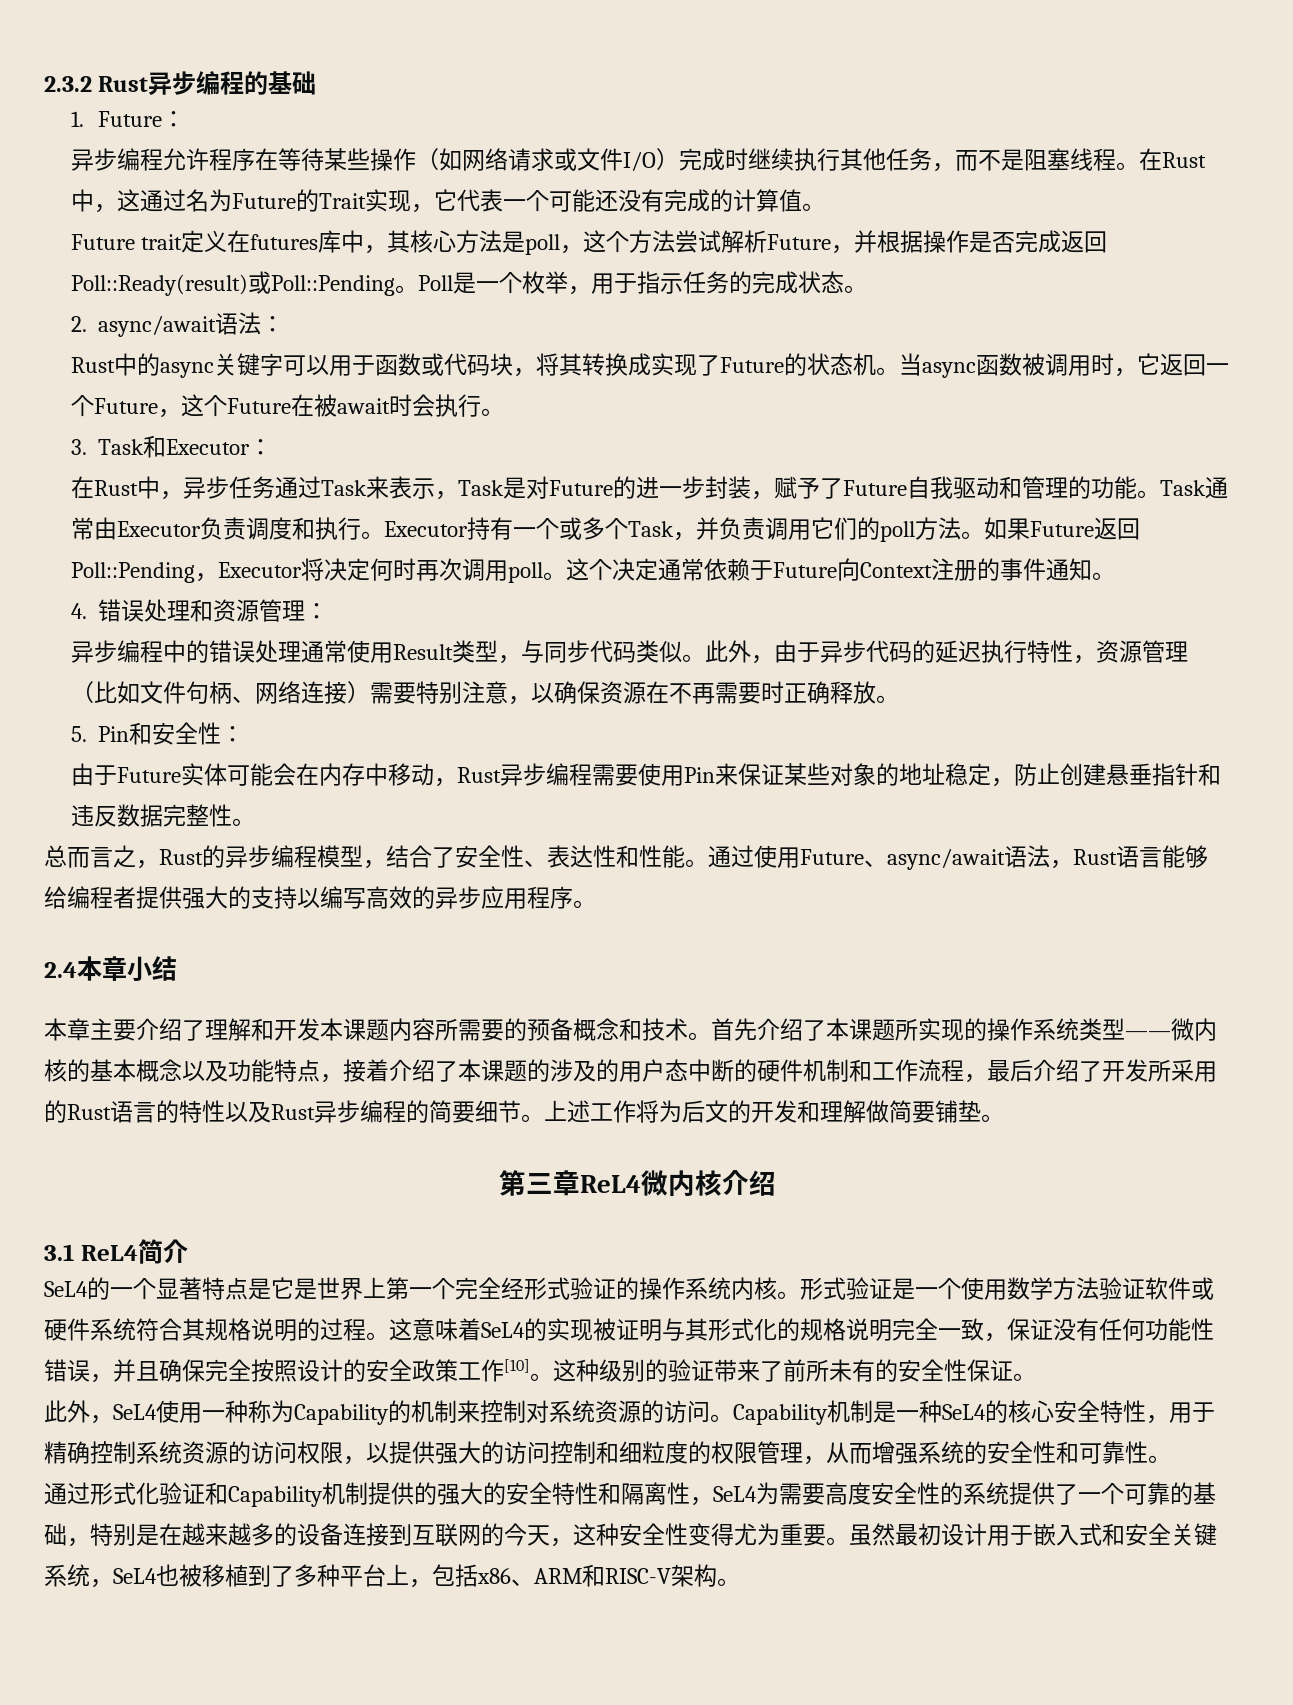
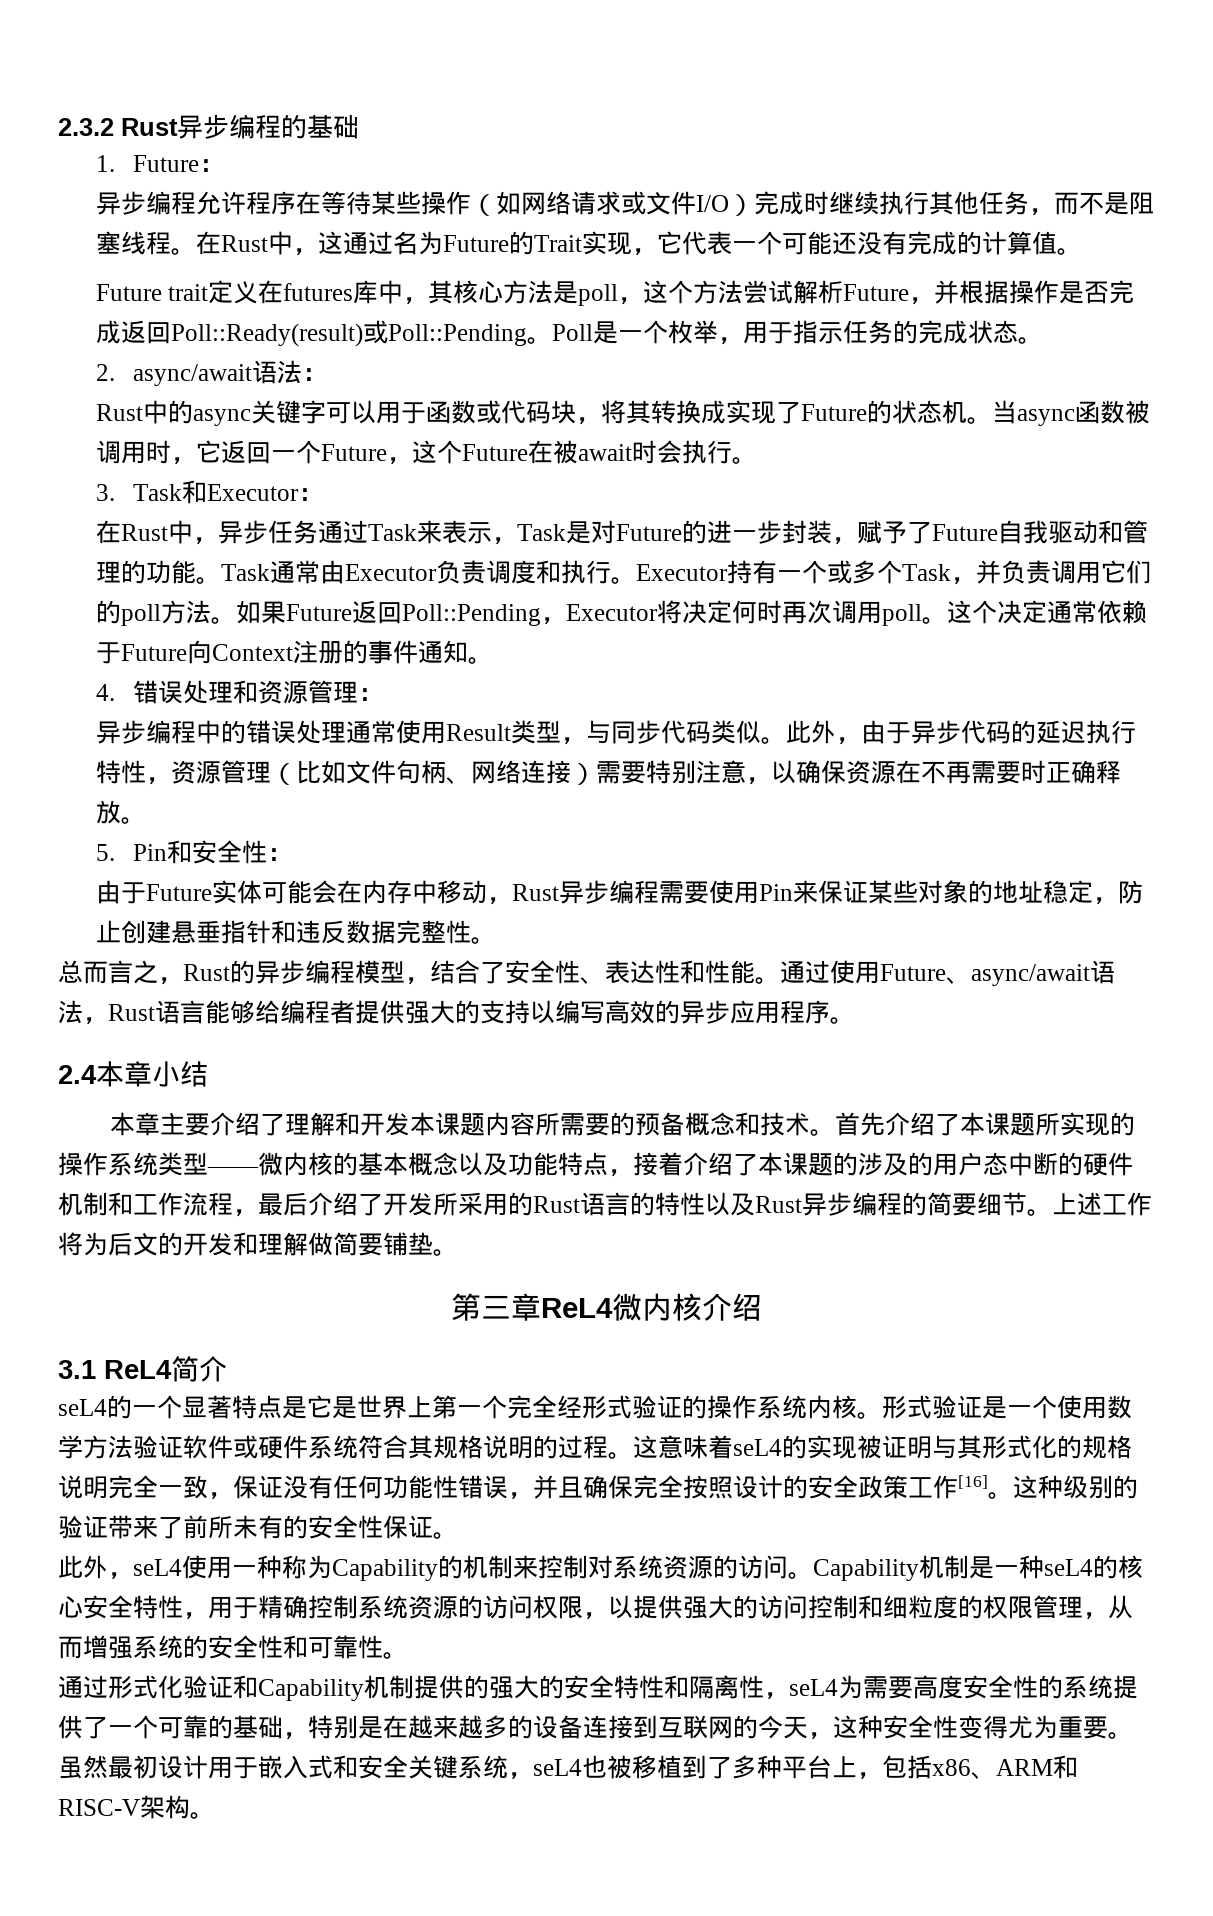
[44,1281,87,1297] SeL4 -> [58,1399,107,1416] seL4
[481,1322,524,1338] SeL4 -> [733,1439,782,1456] seL4
[504,1359,530,1373] [10] -> [958,1475,988,1489] [16]
[113,1404,156,1420] SeL4 -> [133,1559,182,1576] seL4
[942,1404,985,1420] SeL4 -> [1044,1559,1093,1576] seL4
[713,1486,756,1502] SeL4 -> [789,1679,838,1696] seL4
[113,1568,156,1584] SeL4 -> [533,1759,582,1776] seL4

